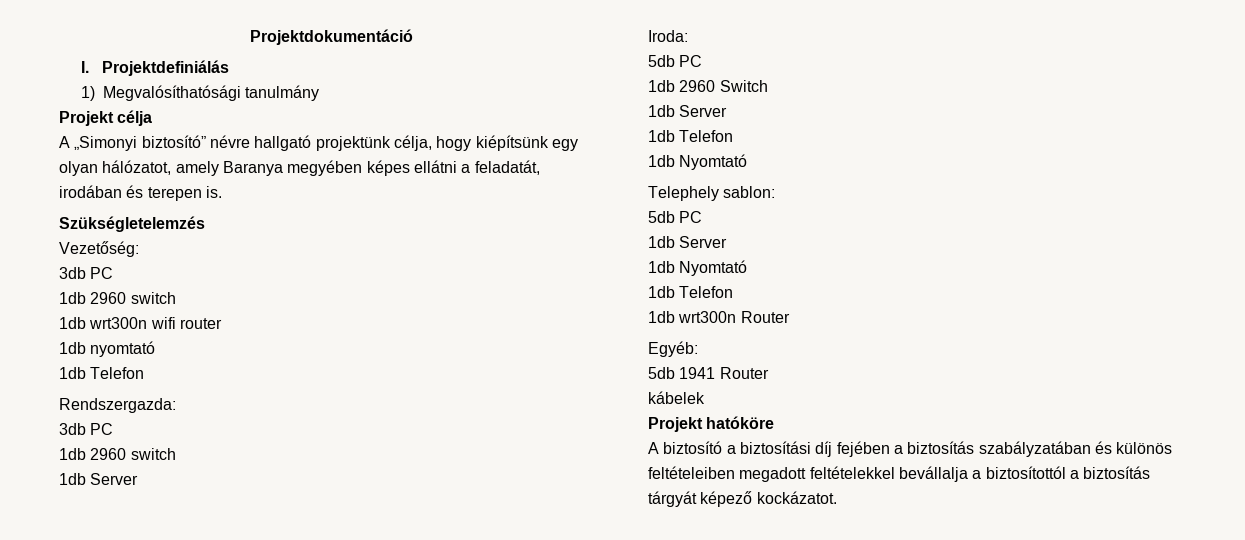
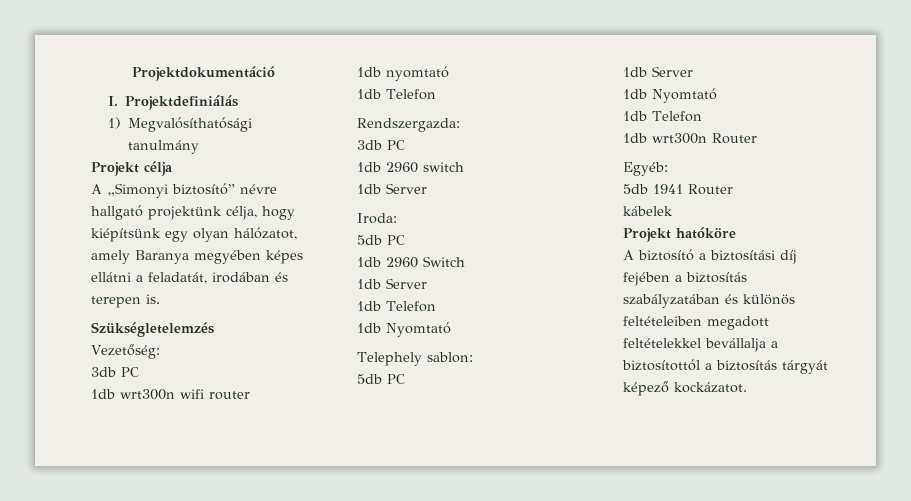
[59,292,176,304] // 1db 2960 switch -> (139, 372) none

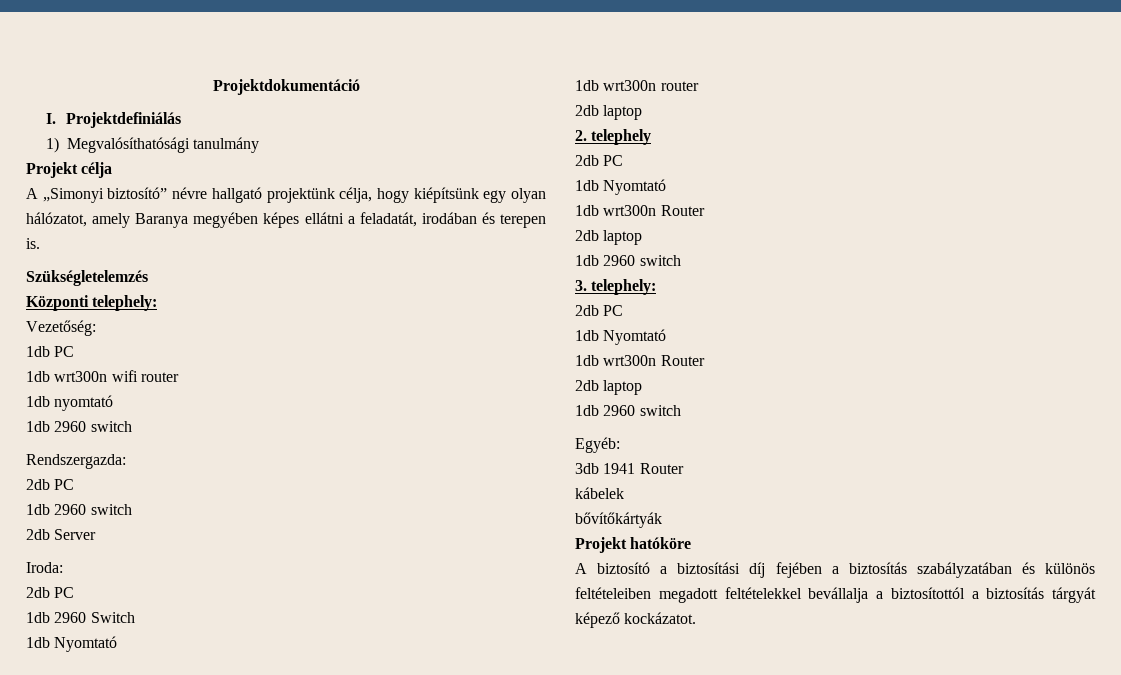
(214, 329) none -> [26,295,158,311] // Központi telephely:
[91,367,116,377] 3db -> [26,346,50,357] 1db
[386,89,436,100] Telefon -> [54,421,132,432] 2960 switch
[357,140,382,150] 3db -> [26,479,50,490] 2db
[357,184,381,194] 1db -> [26,529,50,540] 2db
[357,235,382,245] 5db -> [26,587,50,598] 2db
[386,278,427,289] [357,301,436,312] [357,322,451,337] [357,352,473,366] [357,374,405,384] [623,66,693,77] [623,88,717,103] [623,111,702,122] [623,133,757,144] Server // 1db Telefon // 1db Nyomtató // Telephely sablon: // 5db PC // 1db Server // 1db Nyomtató // 1db Telefon // 1db wrt300n Router -> [54,636,118,652] [575,80,699,91] [575,105,643,120] [575,129,652,145] [575,155,624,166] [575,179,667,195] [575,205,705,216] [575,230,643,245] [575,255,681,266] [575,279,657,295] [575,305,624,316] [575,329,667,345] [575,355,705,366] [575,380,643,395] [575,405,681,416] Nyomtató // 1db wrt300n router // 2db laptop // 2. telephely // 2db PC // 1db Nyomtató // 1db wrt300n Router // 2db laptop // 1db 2960 switch // 3. telephely: // 2db PC // 1db Nyomtató // 1db wrt300n Router // 2db laptop // 1db 2960 switch
[623,184,648,194] 5db -> [575,463,599,474] 3db
(673, 211) none -> [575,512,662,528] // bővítőkártyák

